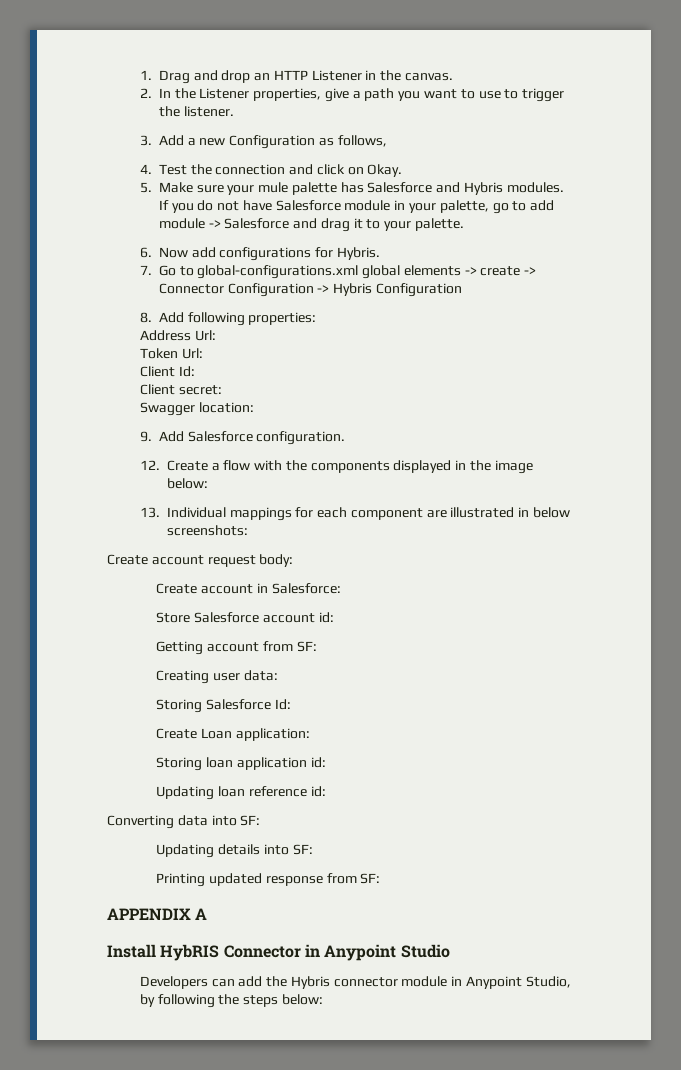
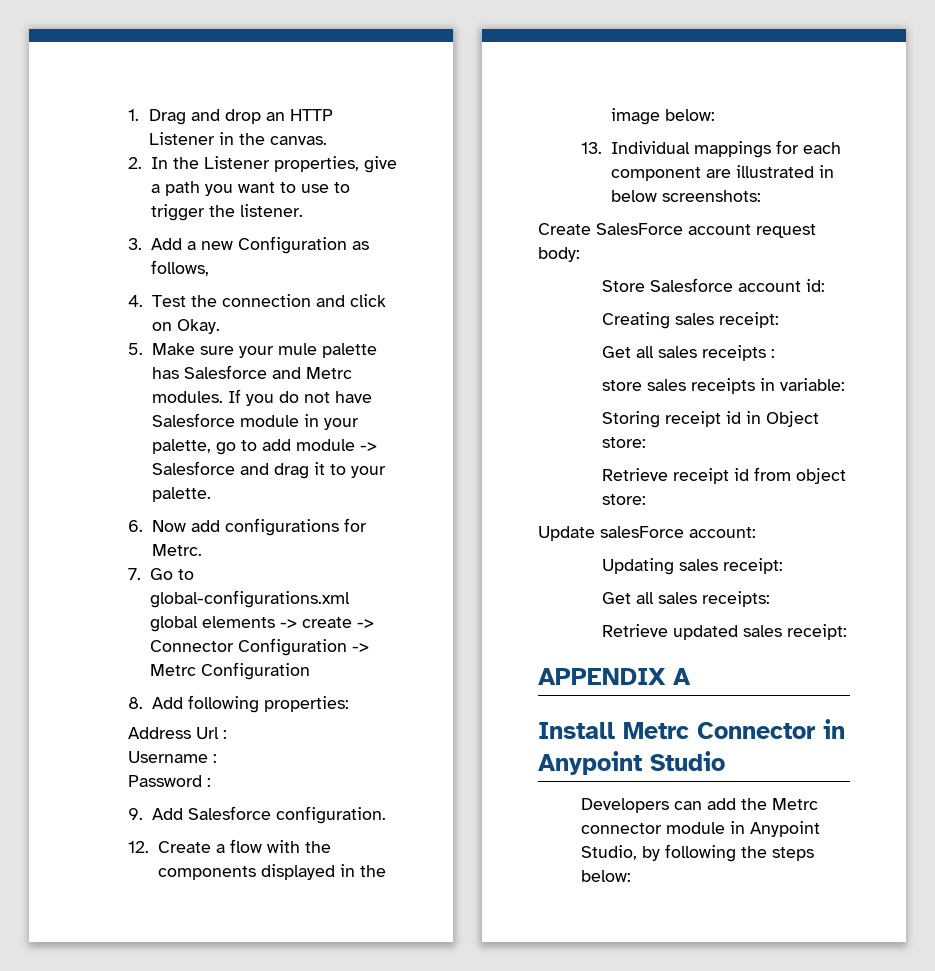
[464,182,504,195] Hybris -> [305,367,352,379] Metrc
[336,247,380,260] Hybris. -> [151,544,202,556] Metrc.
[333,283,373,296] Hybris -> [149,664,196,676] Metrc
[194,330,216,341] [139,348,203,359] [139,366,195,377] [139,384,222,395] [139,402,254,416] Url: // Token Url: // Client Id: // Client secret: // Swagger location: -> [195,727,227,739] [127,751,217,763] [127,775,211,787] Url : // Username : // Password :
(148, 559) none -> [596,223,683,235] SalesForce
[156,583,341,594] // Create account in Salesforce: -> (580, 254) none
[156,641,317,655] [156,670,278,684] [156,699,291,713] [156,728,310,741] [156,757,326,771] [156,786,326,800] [107,815,261,829] [156,844,313,858] [156,873,381,887] Getting account from SF: // Creating user data: // Storing Salesforce Id: // Create Loan application: // Storing loan application id: // Updating loan reference id: // Converting data into SF: // Updating details into SF: // Printing updated response from SF: -> [602,312,780,329] [602,345,776,361] [602,378,846,394] [602,411,820,428] [602,437,647,448] [602,467,847,484] [602,494,647,505] [538,526,756,541] [602,558,784,575] [602,591,771,607] [602,624,848,640] Creating sales receipt: // Get all sales receipts : // store sales receipts in variable: // Storing receipt id in Object store: // Retrieve receipt id from object store: // Update salesForce account: // Updating sales receipt: // Get all sales receipts: // Retrieve updated sales receipt:
[160,944,220,961] HybRIS -> [623,722,689,739] Metrc
[290,976,330,989] Hybris -> [771,798,818,810] Metrc

